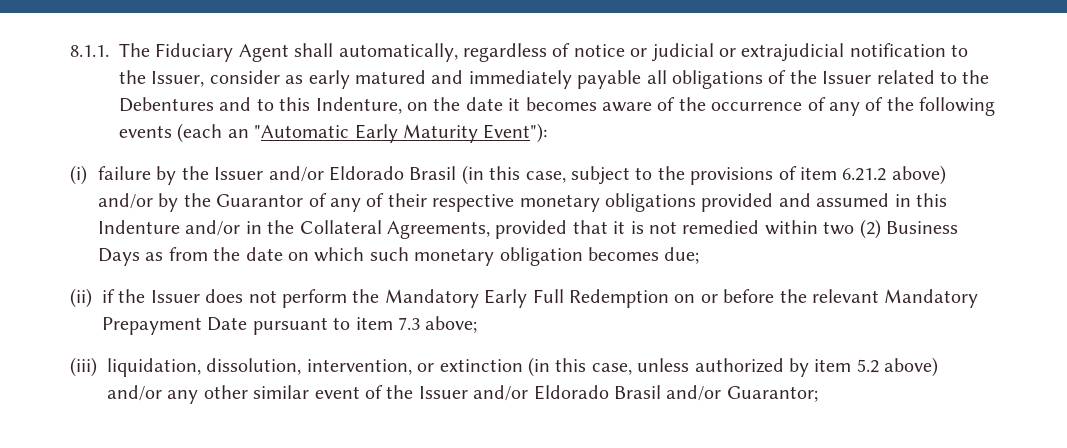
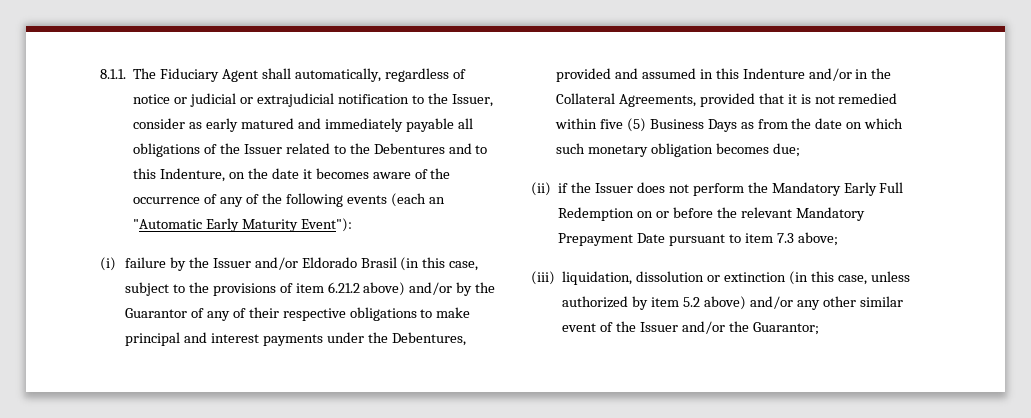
[519,193,696,212] monetary obligations -> [349,307,471,321] [125,332,466,346] obligations to make principal and interest payments under the Debentures,
[823,219,881,239] two (2) -> [599,118,646,132] five (5)
[206,358,412,375] dissolution, intervention, -> [636,271,705,282] dissolution
[533,385,722,401] Eldorado Brasil and/or -> [728,321,749,332] the

